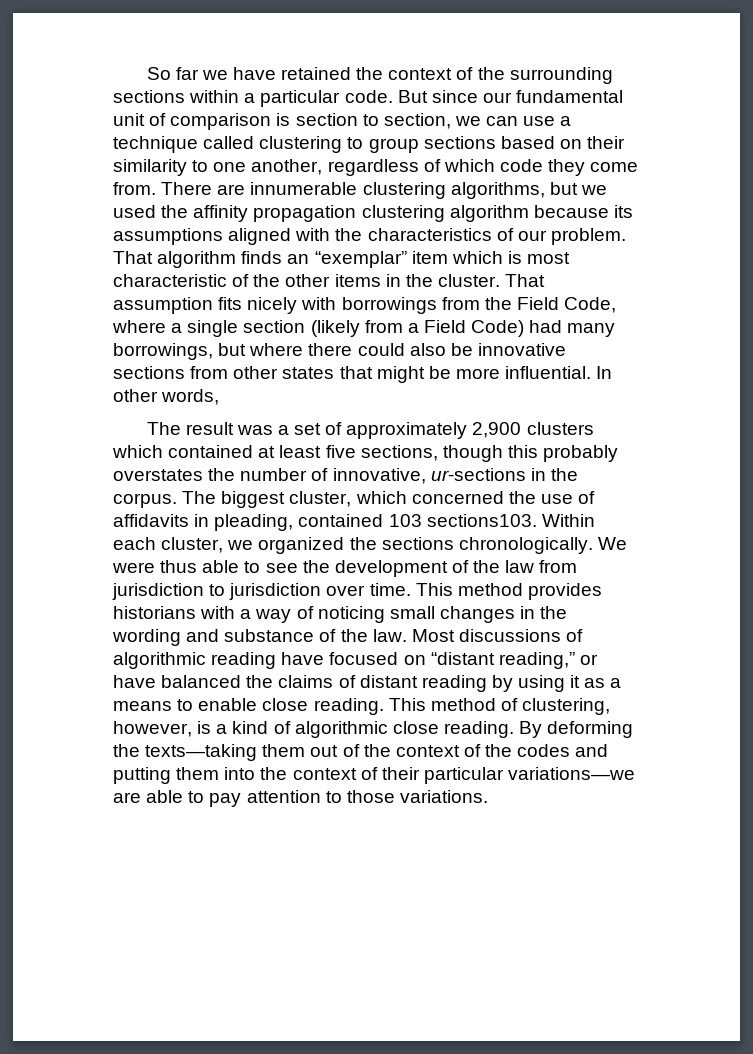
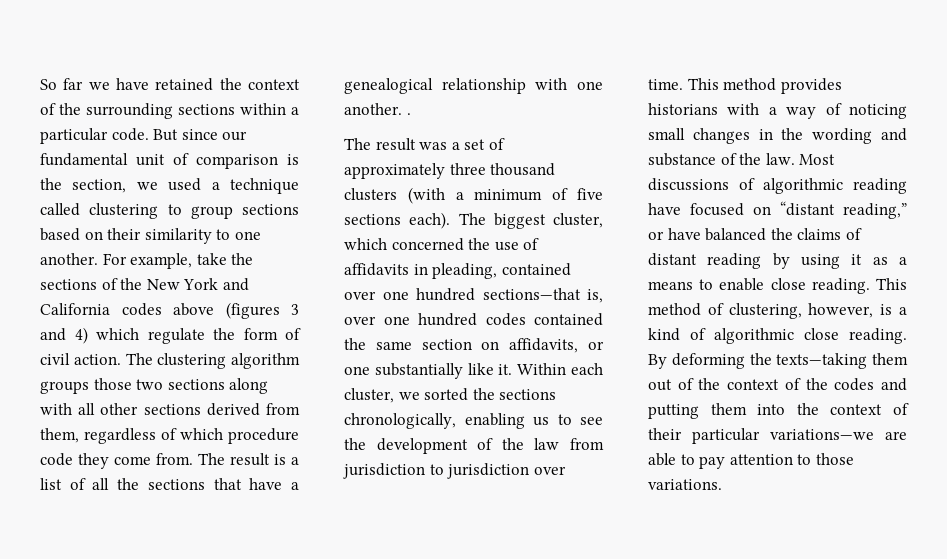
[295,113,556,129] section to section, we can use -> [40,178,202,193] the section, we used
[251,159,323,175] another, -> [40,253,254,269] [40,278,249,291] [40,302,299,319] [40,327,301,344] [40,353,300,369] [40,378,269,394] [40,403,300,416] [40,428,79,443] another. For example, take the sections of the New York and California codes above (figures 3 and 4) which regulate the form of civil action. The clustering algorithm groups those two sections along with all other sections derived from them,
(495, 165) none -> [228,428,299,444] procedure
[161,182,607,199] [113,205,633,222] [113,228,626,245] [113,251,571,268] [113,274,546,287] [113,297,617,314] [112,320,616,337] [113,343,566,360] [113,366,613,383] [113,389,220,405] There are innumerable clustering algorithms, but we used the affinity propagation clustering algorithm because its assumptions aligned with the characteristics of our problem. That algorithm finds an “exemplar” item which is most characteristic of the other items in the cluster. That assumption fits nicely with borrowings from the Field Code, where a single section (likely from a Field Code) had many borrowings, but where there could also be innovative sections from other states that might be more influential. In other words, -> [198,453,299,466] [40,478,299,490] [344,78,603,94] [344,103,411,115] The result is a list of all the sections that have a genealogical relationship with one another. .
[472,422,594,438] [112,445,619,462] [113,468,578,484] [113,493,177,508] 2,900 clusters which contained at least five sections, though this probably overstates the number of innovative, ur-sections in the corpus. -> [449,163,556,176] [344,187,603,204] [344,212,451,229] three thousand clusters (with a minimum of five sections each).
[388,514,537,527] 103 sections103. -> [344,288,603,303] [344,313,603,326] [344,338,604,353] [344,363,513,379] over one hundred sections—that is, over one hundred codes contained the same section on affidavits, or one substantially like it.
[258,537,627,554] [112,560,240,573] organized the sections chronologically. We were thus able -> [424,388,557,401] [344,413,549,429] sorted the sections chronologically, enabling us

